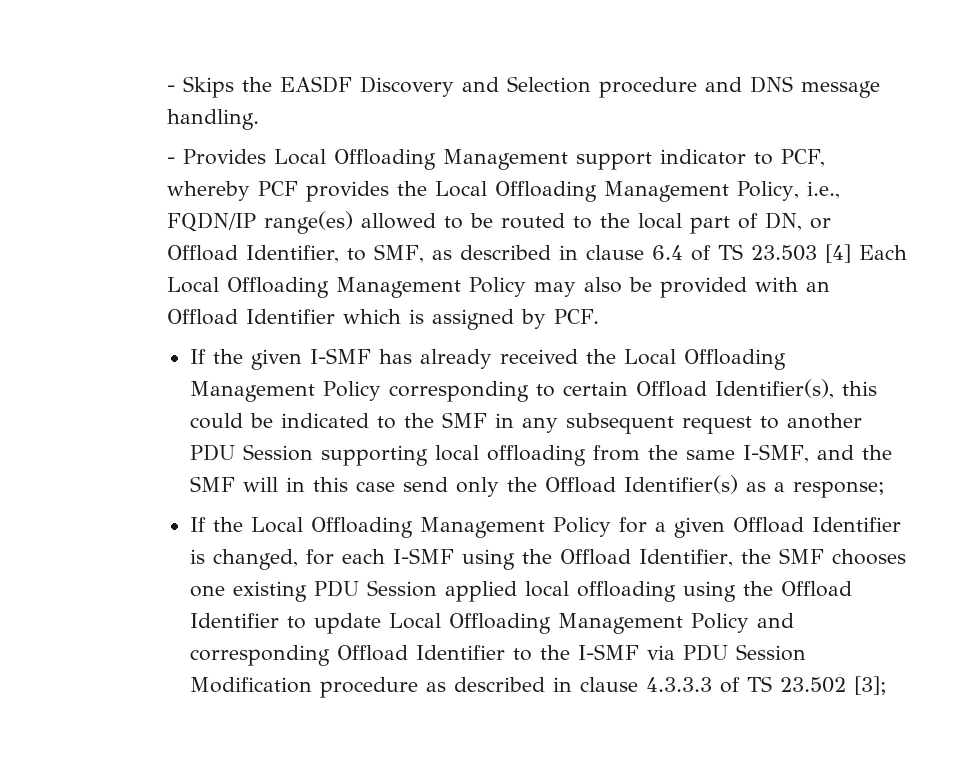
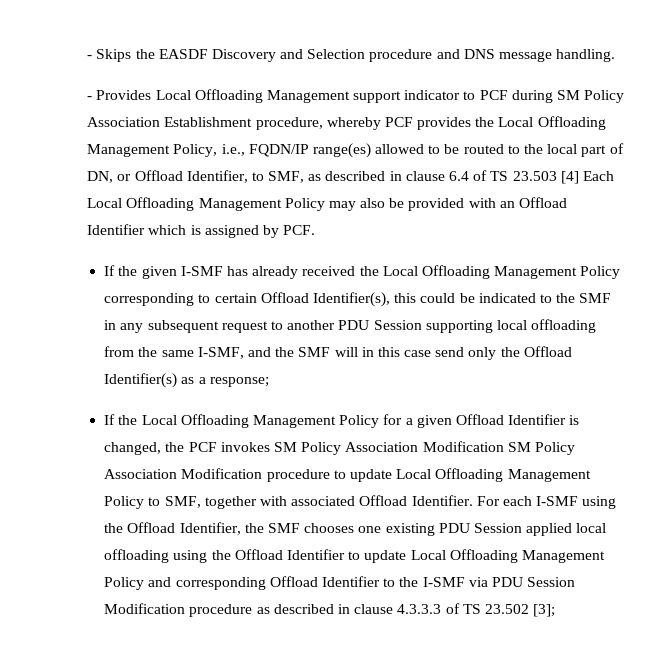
[780,149,826,167] PCF, -> [479,90,625,103] [87,117,323,130] PCF during SM Policy Association Establishment procedure,
[306,549,335,565] for -> [165,441,575,455] [104,468,591,482] [104,495,500,509] the PCF invokes SM Policy Association Modification SM Policy Association Modification procedure to update Local Offloading Management Policy to SMF, together with associated Offload Identifier. For

